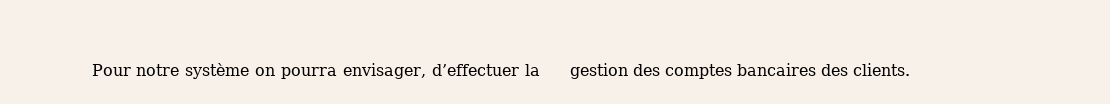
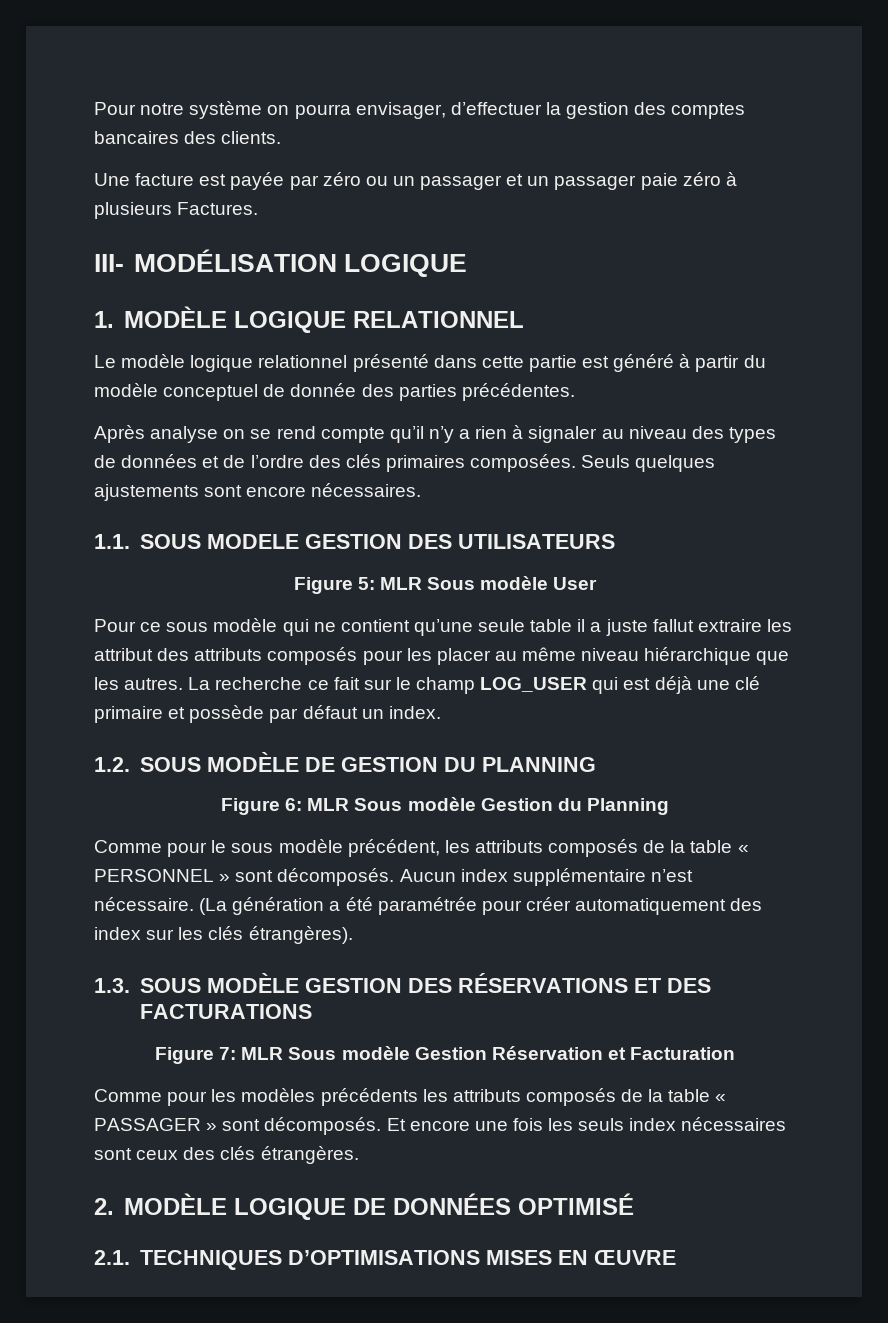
(910, 69) none -> [94,172,737,190] [94,202,259,219] [94,249,467,277] [94,306,524,333] [94,354,766,372] [94,383,575,401] [94,425,776,443] [94,454,716,472] [94,483,422,501] [94,534,615,549] [293,576,598,594] [94,618,792,636] [94,647,790,665] [94,676,760,694] [94,705,441,723] [94,752,596,772] [221,797,669,815] [94,839,749,857] [94,868,693,886] [94,897,763,915] [94,926,353,944] [94,973,711,993] [139,1004,312,1019] [154,1046,736,1064] [94,1088,727,1106] [94,1117,787,1135] [94,1146,359,1164] [94,1193,634,1220] [94,1250,676,1270] // Une facture est payée par zéro ou un passager et un passager paie zéro à plusieurs Factures. // III- MODÉLISATION LOGIQUE // 1. MODÈLE LOGIQUE RELATIONNEL // Le modèle logique relationnel présenté dans cette partie est généré à partir du modèle conceptuel de donnée des parties précédentes. // Après analyse on se rend compte qu’il n’y a rien à signaler au niveau des types de données et de l’ordre des clés primaires composées. Seuls quelques ajustements sont encore nécessaires. // 1.1. SOUS MODELE GESTION DES UTILISATEURS // Figure 5: MLR Sous modèle User // Pour ce sous modèle qui ne contient qu’une seule table il a juste fallut extraire les attribut des attributs composés pour les placer au même niveau hiérarchique que les autres. La recherche ce fait sur le champ LOG_USER qui est déjà une clé primaire et possède par défaut un index. // 1.2. SOUS MODÈLE DE GESTION DU PLANNING // Figure 6: MLR Sous modèle Gestion du Planning // Comme pour le sous modèle précédent, les attributs composés de la table « PERSONNEL » sont décomposés. Aucun index supplémentaire n’est nécessaire. (La génération a été paramétrée pour créer automatiquement des index sur les clés étrangères). // 1.3. SOUS MODÈLE GESTION DES RÉSERVATIONS ET DES FACTURATIONS // Figure 7: MLR Sous modèle Gestion Réservation et Facturation // Comme pour les modèles précédents les attributs composés de la table « PASSAGER » sont décomposés. Et encore une fois les seuls index nécessaires sont ceux des clés étrangères. // 2. MODÈLE LOGIQUE DE DONNÉES OPTIMISÉ // 2.1. TECHNIQUES D’OPTIMISATIONS MISES EN ŒUVRE

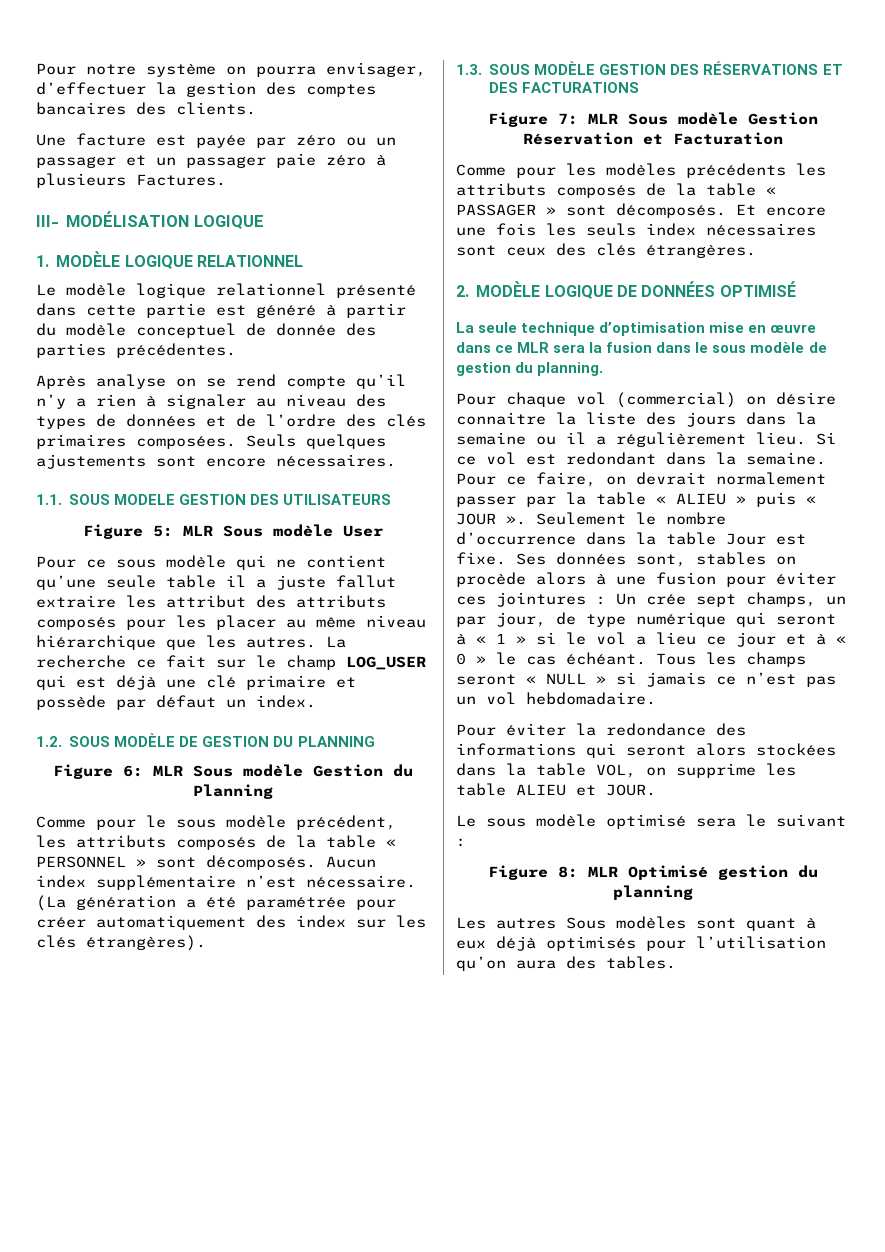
[94,1250,676,1270] 2.1. TECHNIQUES D’OPTIMISATIONS MISES EN ŒUVRE -> [456,322,817,336] [456,342,827,353] [456,362,604,376] [456,392,836,408] [456,412,816,427] [456,432,836,447] [456,452,826,465] [456,472,826,487] [456,492,816,507] [456,512,726,525] [456,532,806,545] [456,552,796,567] [456,572,836,587] [456,592,846,607] [456,612,836,627] [456,632,846,647] [456,652,806,667] [456,672,836,687] [456,692,656,705] [456,723,746,736] [456,743,836,758] [456,763,796,778] [456,783,656,796] [456,814,846,829] [456,838,466,847] [487,865,818,880] [612,885,693,900] [456,916,816,931] [456,936,826,951] [456,956,676,971] La seule technique d’optimisation mise en œuvre dans ce MLR sera la fusion dans le sous modèle de gestion du planning. // Pour chaque vol (commercial) on désire connaitre la liste des jours dans la semaine ou il a régulièrement lieu. Si ce vol est redondant dans la semaine. Pour ce faire, on devrait normalement passer par la table « ALIEU » puis « JOUR ». Seulement le nombre d’occurrence dans la table Jour est fixe. Ses données sont, stables on procède alors à une fusion pour éviter ces jointures : Un crée sept champs, un par jour, de type numérique qui seront à « 1 » si le vol a lieu ce jour et à « 0 » le cas échéant. Tous les champs seront « NULL » si jamais ce n’est pas un vol hebdomadaire. // Pour éviter la redondance des informations qui seront alors stockées dans la table VOL, on supprime les table ALIEU et JOUR. // Le sous modèle optimisé sera le suivant : // Figure 8: MLR Optimisé gestion du planning // Les autres Sous modèles sont quant à eux déjà optimisés pour l’utilisation qu’on aura des tables.

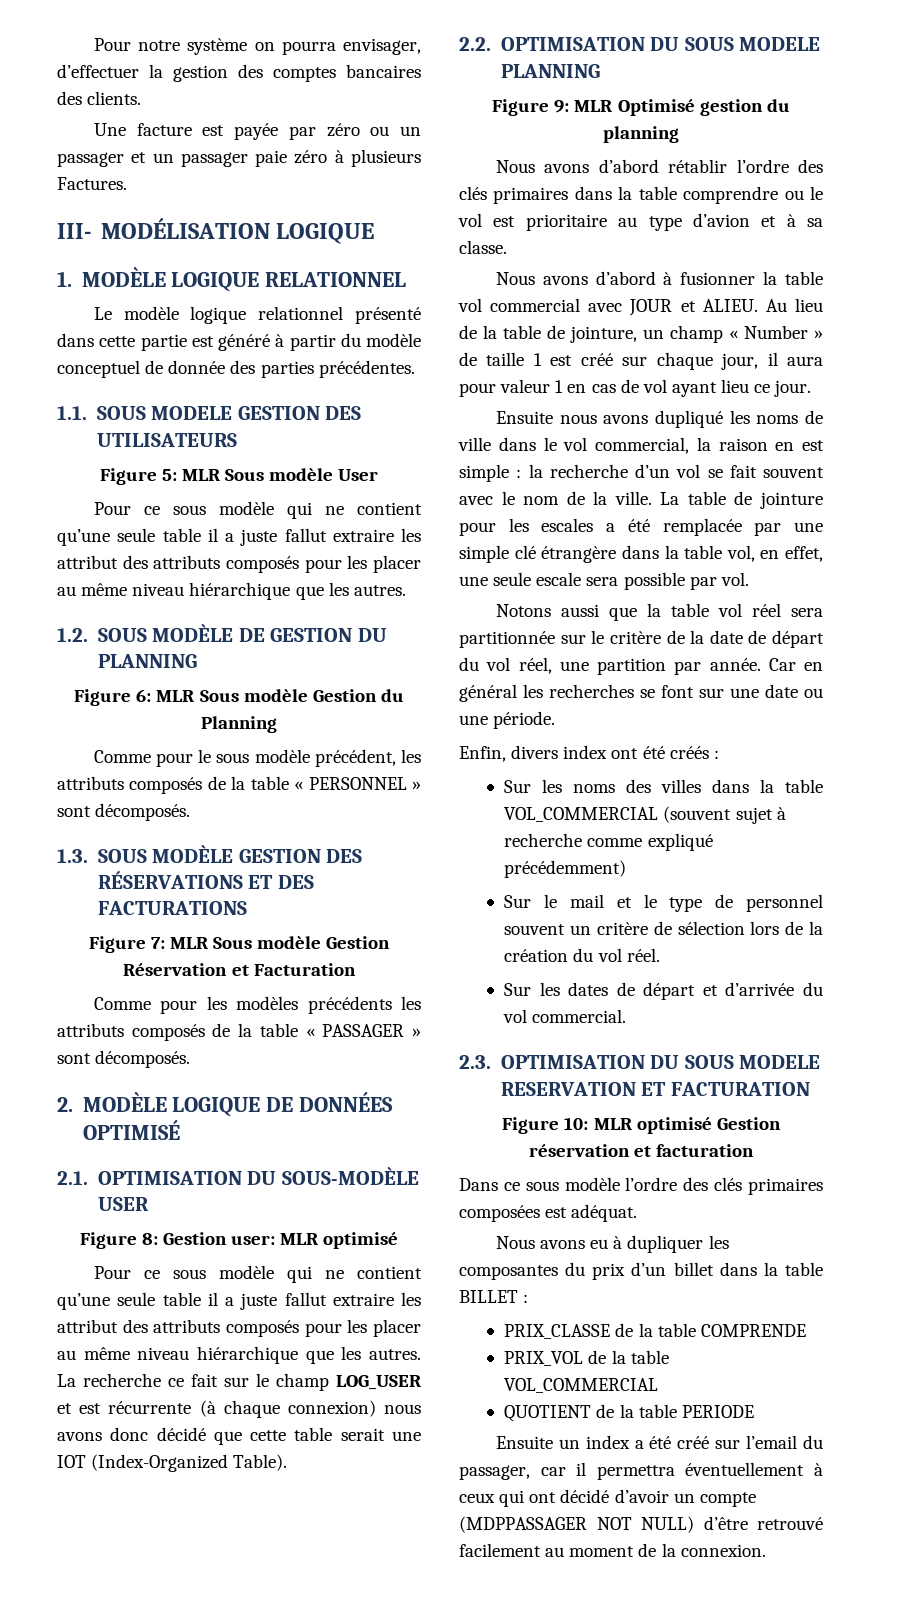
[36,374,406,389] [36,394,386,409] [36,414,426,429] [36,434,386,449] [36,454,396,469] // Après analyse on se rend compte qu’il n’y a rien à signaler au niveau des types de données et de l’ordre des clés primaires composées. Seuls quelques ajustements sont encore nécessaires. -> (415, 369) none
[326,636,346,648] [36,655,426,670] [36,675,356,690] [36,695,316,710] La recherche ce fait sur le champ LOG_USER qui est déjà une clé primaire et possède par défaut un index. -> (406, 590) none
[326,856,376,868] [36,875,416,890] [36,895,396,911] [36,915,426,930] [36,935,206,951] Aucun index supplémentaire n’est nécessaire. (La génération a été paramétrée pour créer automatiquement des index sur les clés étrangères). -> (191, 812) none
[736,204,826,216] [456,223,816,236] [456,243,756,258] Et encore une fois les seuls index nécessaires sont ceux des clés étrangères. -> (191, 1059) none
[456,322,817,336] [456,342,827,353] [456,362,604,376] [456,392,836,408] [456,412,816,427] [456,432,836,447] [456,452,826,465] [456,472,826,487] [456,492,816,507] [456,512,726,525] [456,532,806,545] [456,552,796,567] [456,572,836,587] [456,592,846,607] [456,612,836,627] [456,632,846,647] [456,652,806,667] [456,672,836,687] [456,692,656,705] [456,723,746,736] [456,743,836,758] [456,763,796,778] [456,783,656,796] [456,814,846,829] [456,838,466,847] [487,865,578,880] La seule technique d’optimisation mise en œuvre dans ce MLR sera la fusion dans le sous modèle de gestion du planning. // Pour chaque vol (commercial) on désire connaitre la liste des jours dans la semaine ou il a régulièrement lieu. Si ce vol est redondant dans la semaine. Pour ce faire, on devrait normalement passer par la table « ALIEU » puis « JOUR ». Seulement le nombre d’occurrence dans la table Jour est fixe. Ses données sont, stables on procède alors à une fusion pour éviter ces jointures : Un crée sept champs, un par jour, de type numérique qui seront à « 1 » si le vol a lieu ce jour et à « 0 » le cas échéant. Tous les champs seront « NULL » si jamais ce n’est pas un vol hebdomadaire. // Pour éviter la redondance des informations qui seront alors stockées dans la table VOL, on supprime les table ALIEU et JOUR. // Le sous modèle optimisé sera le suivant : // Figure 8: -> [57,1167,419,1185] [97,1197,149,1211] [79,1232,399,1249] [93,1265,422,1283] [57,1292,421,1310] [57,1319,422,1337] [57,1346,421,1364] [57,1373,421,1391] [57,1400,422,1418] [57,1427,421,1445] [57,1454,288,1472] [459,37,821,51] [500,64,600,78] [492,99,570,116] 2.1. OPTIMISATION DU SOUS-MODÈLE USER // Figure 8: Gestion user: MLR optimisé // Pour ce sous modèle qui ne contient qu’une seule table il a juste fallut extraire les attribut des attributs composés pour les placer au même niveau hiérarchique que les autres. La recherche ce fait sur le champ LOG_USER et est récurrente (à chaque connexion) nous avons donc décidé que cette table serait une IOT (Index-Organized Table). // 2.2. OPTIMISATION DU SOUS MODELE PLANNING // Figure 9:
[456,916,816,931] [456,936,826,951] [456,956,676,971] Les autres Sous modèles sont quant à eux déjà optimisés pour l’utilisation qu’on aura des tables. -> [495,159,823,173] [459,186,823,204] [458,213,823,231] [459,240,507,254] [495,271,823,285] [458,298,823,316] [459,325,823,343] [459,352,823,370] [459,379,812,397] [495,410,823,428] [458,437,824,454] [459,464,824,482] [459,491,823,509] [459,518,823,536] [459,545,823,563] [459,572,749,590] [495,603,823,621] [459,630,824,648] [459,657,823,675] [459,684,823,702] [459,711,556,729] [459,745,719,762] [504,779,823,793] [504,806,786,824] [504,833,713,851] [504,860,627,878] [504,894,823,912] [504,921,823,935] [504,948,660,962] [504,982,823,1000] [503,1009,627,1023] [459,1055,821,1069] [500,1082,810,1096] [502,1117,781,1134] [528,1144,755,1157] [459,1177,823,1195] [459,1204,638,1222] [495,1235,729,1253] [459,1262,823,1280] [459,1290,529,1303] [504,1323,806,1339] [504,1350,669,1366] [504,1378,659,1393] [504,1404,754,1422] [495,1435,823,1449] [459,1462,823,1480] [459,1489,756,1507] [459,1516,823,1533] [459,1543,766,1557] Nous avons d’abord rétablir l’ordre des clés primaires dans la table comprendre ou le vol est prioritaire au type d’avion et à sa classe. // Nous avons d’abord à fusionner la table vol commercial avec JOUR et ALIEU. Au lieu de la table de jointure, un champ « Number » de taille 1 est créé sur chaque jour, il aura pour valeur 1 en cas de vol ayant lieu ce jour. // Ensuite nous avons dupliqué les noms de ville dans le vol commercial, la raison en est simple : la recherche d’un vol se fait souvent avec le nom de la ville. La table de jointure pour les escales a été remplacée par une simple clé étrangère dans la table vol, en effet, une seule escale sera possible par vol. // Notons aussi que la table vol réel sera partitionnée sur le critère de la date de départ du vol réel, une partition par année. Car en général les recherches se font sur une date ou une période. // Enfin, divers index ont été créés : // Sur les noms des villes dans la table VOL_COMMERCIAL (souvent sujet à recherche comme expliqué précédemment) // Sur le mail et le type de personnel souvent un critère de sélection lors de la création du vol réel. // Sur les dates de départ et d’arrivée du vol commercial. // 2.3. OPTIMISATION DU SOUS MODELE RESERVATION ET FACTURATION // Figure 10: MLR optimisé Gestion réservation et facturation // Dans ce sous modèle l’ordre des clés primaires composées est adéquat. // Nous avons eu à dupliquer les composantes du prix d’un billet dans la table BILLET : // PRIX_CLASSE de la table COMPRENDE // PRIX_VOL de la table VOL_COMMERCIAL // QUOTIENT de la table PERIODE // Ensuite un index a été créé sur l’email du passager, car il permettra éventuellement à ceux qui ont décidé d’avoir un compte (MDPPASSAGER NOT NULL) d’être retrouvé facilement au moment de la connexion.

